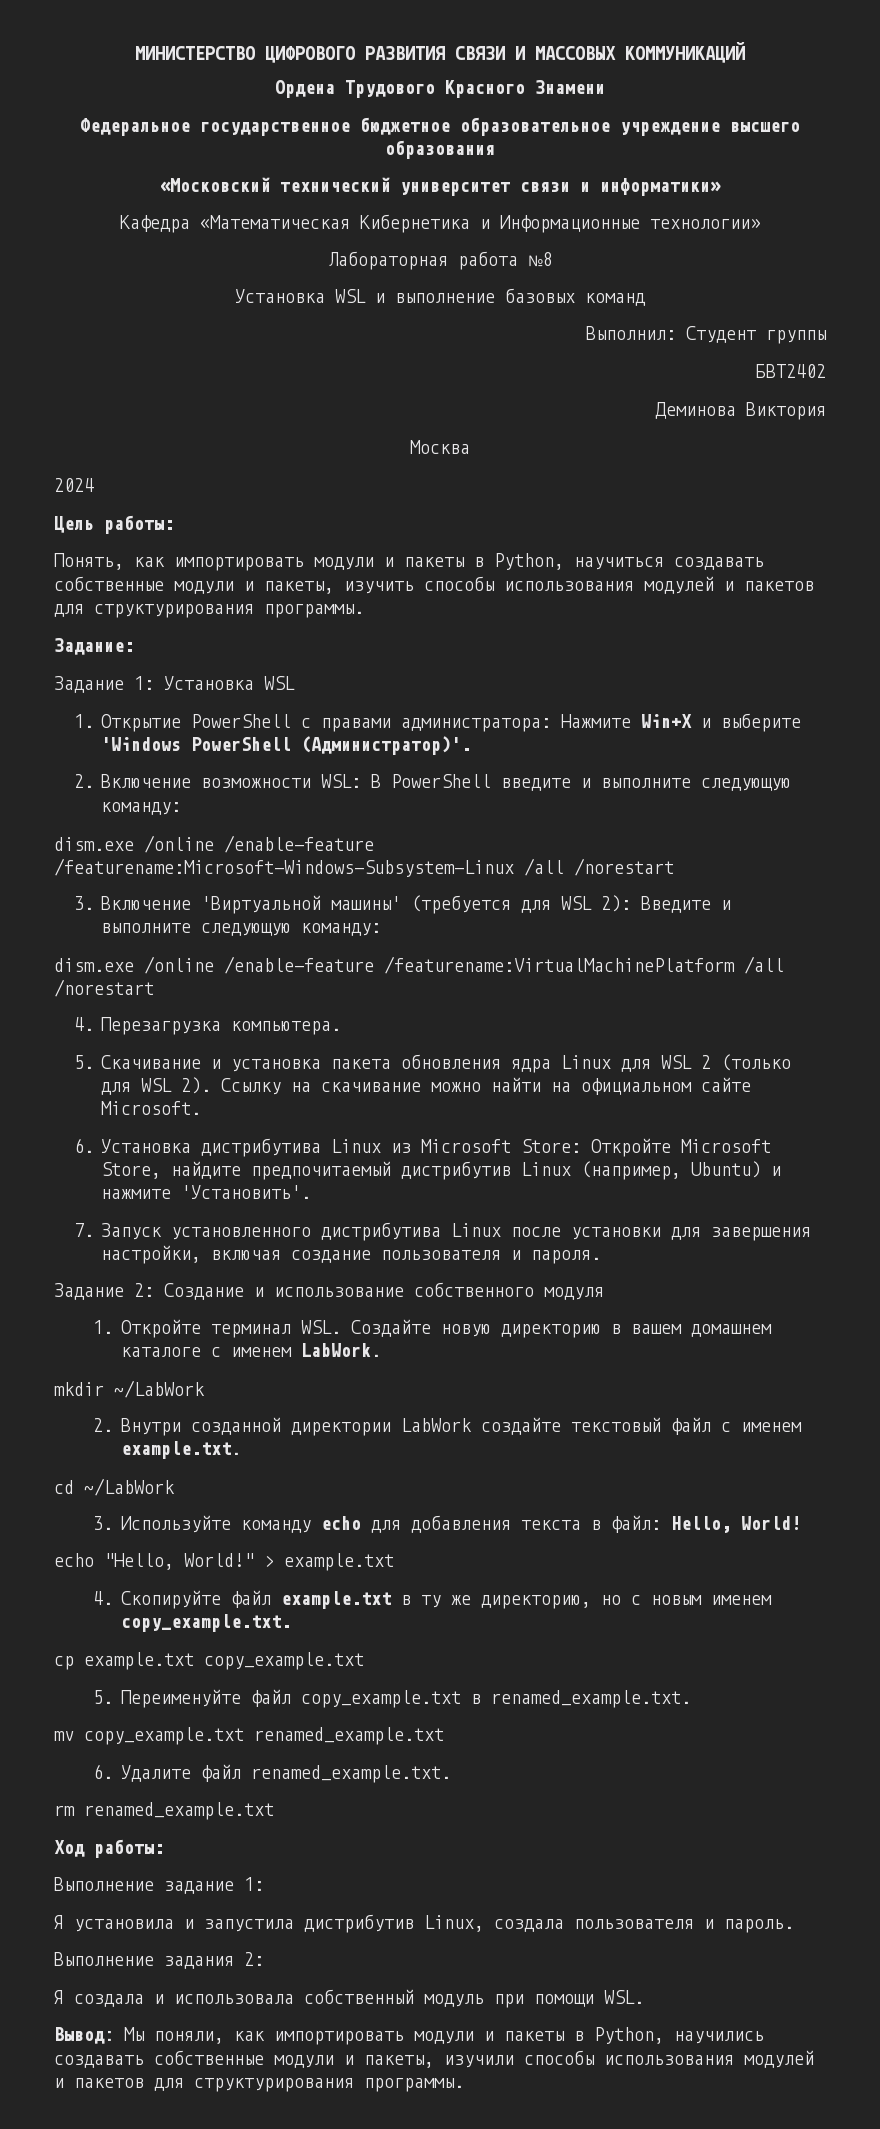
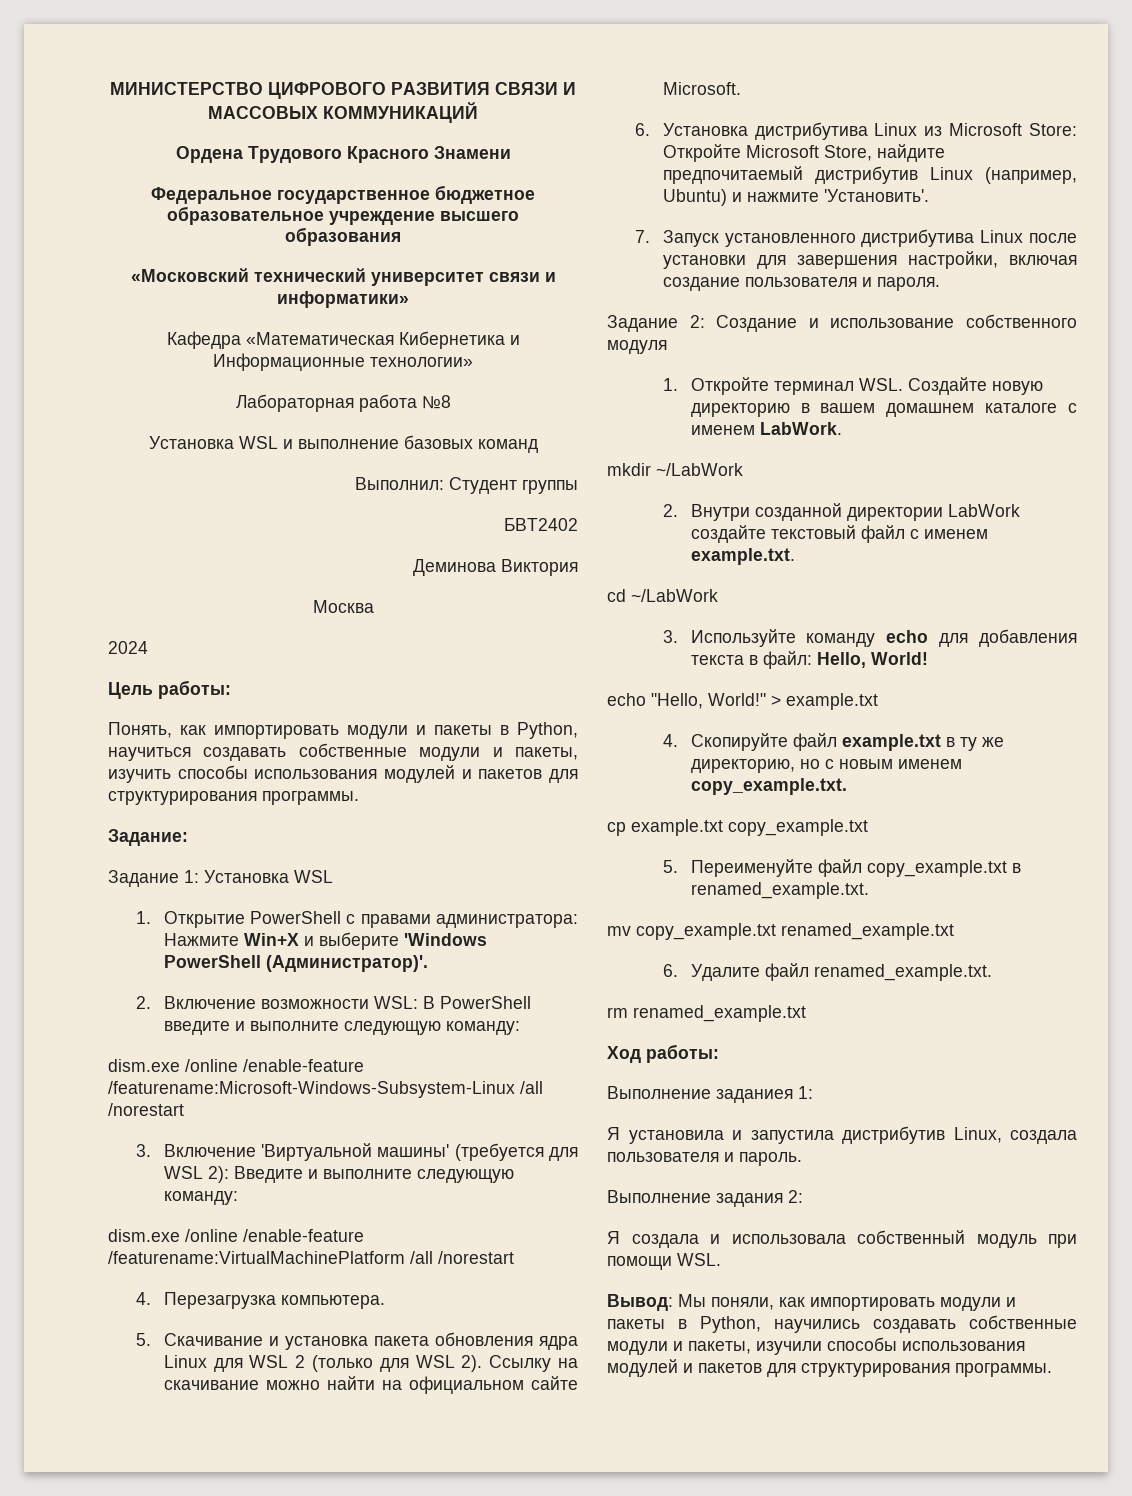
[164,1881,234,1894] задание -> [716,1089,793,1103] заданиея

